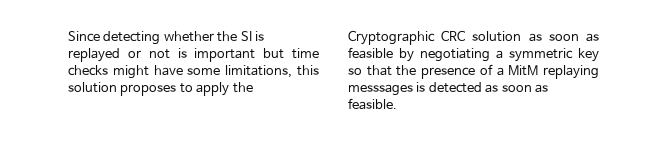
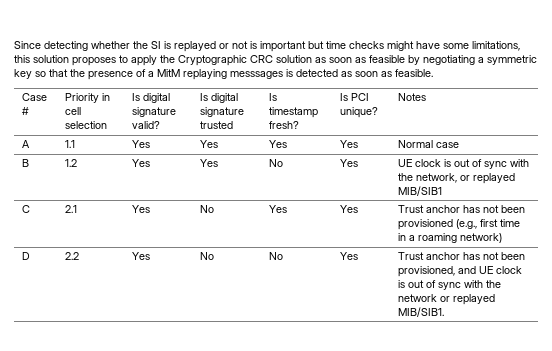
(397, 104) none -> [22,93,48,101] [22,107,30,115] [65,93,111,103] [65,107,82,115] [65,121,108,129] [132,93,171,103] [132,107,177,117] [132,121,161,129] [200,93,239,103] [200,107,245,117] [200,121,234,129] [269,93,278,101] [269,107,319,118] [269,121,300,129] [340,93,370,101] [340,107,379,118] [398,93,427,101] [22,140,31,148] [65,140,76,148] [132,140,151,148] [200,140,219,148] [269,140,288,148] [340,140,359,148] [398,140,460,148] [22,159,30,167] [65,159,78,167] [132,159,151,167] [200,159,219,167] [269,159,284,167] [340,159,359,167] [398,159,530,169] [398,173,516,184] [398,186,443,196] [22,205,31,213] [65,205,78,213] [132,205,151,213] [200,205,215,213] [269,205,288,213] [340,205,359,213] [398,205,526,213] [398,219,521,230] [398,233,503,243] [22,252,31,260] [65,252,80,260] [132,252,151,260] [200,252,215,260] [269,252,284,260] [340,252,359,260] [398,252,526,260] [398,266,523,277] [398,280,502,290] [398,294,496,305] [398,307,445,317] // Case # | Priority in cell selection | Is digital signature valid? | Is digital signature trusted | Is timestamp fresh? | Is PCI unique? | Notes // A | 1.1 | Yes | Yes | Yes | Yes | Normal case // B | 1.2 | Yes | Yes | No | Yes | UE clock is out of sync with the network, or replayed MIB/SIB1 // C | 2.1 | Yes | No | Yes | Yes | Trust anchor has not been provisioned (e.g., first time in a roaming network) // D | 2.2 | Yes | No | No | Yes | Trust anchor has not been provisioned, and UE clock is out of sync with the network or replayed MIB/SIB1.

